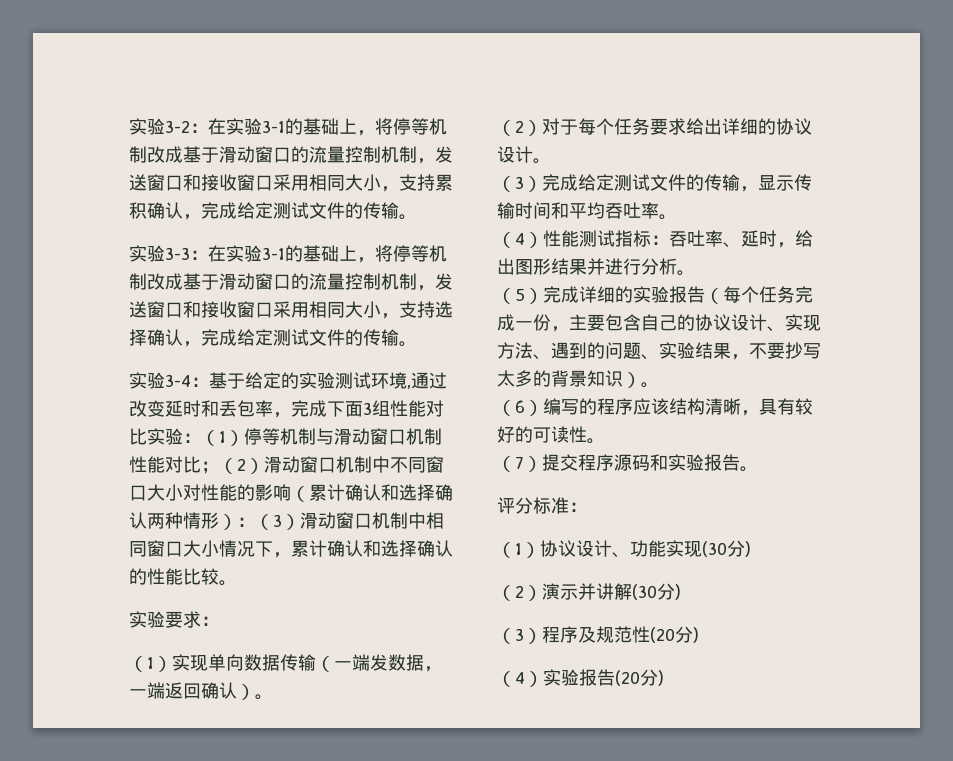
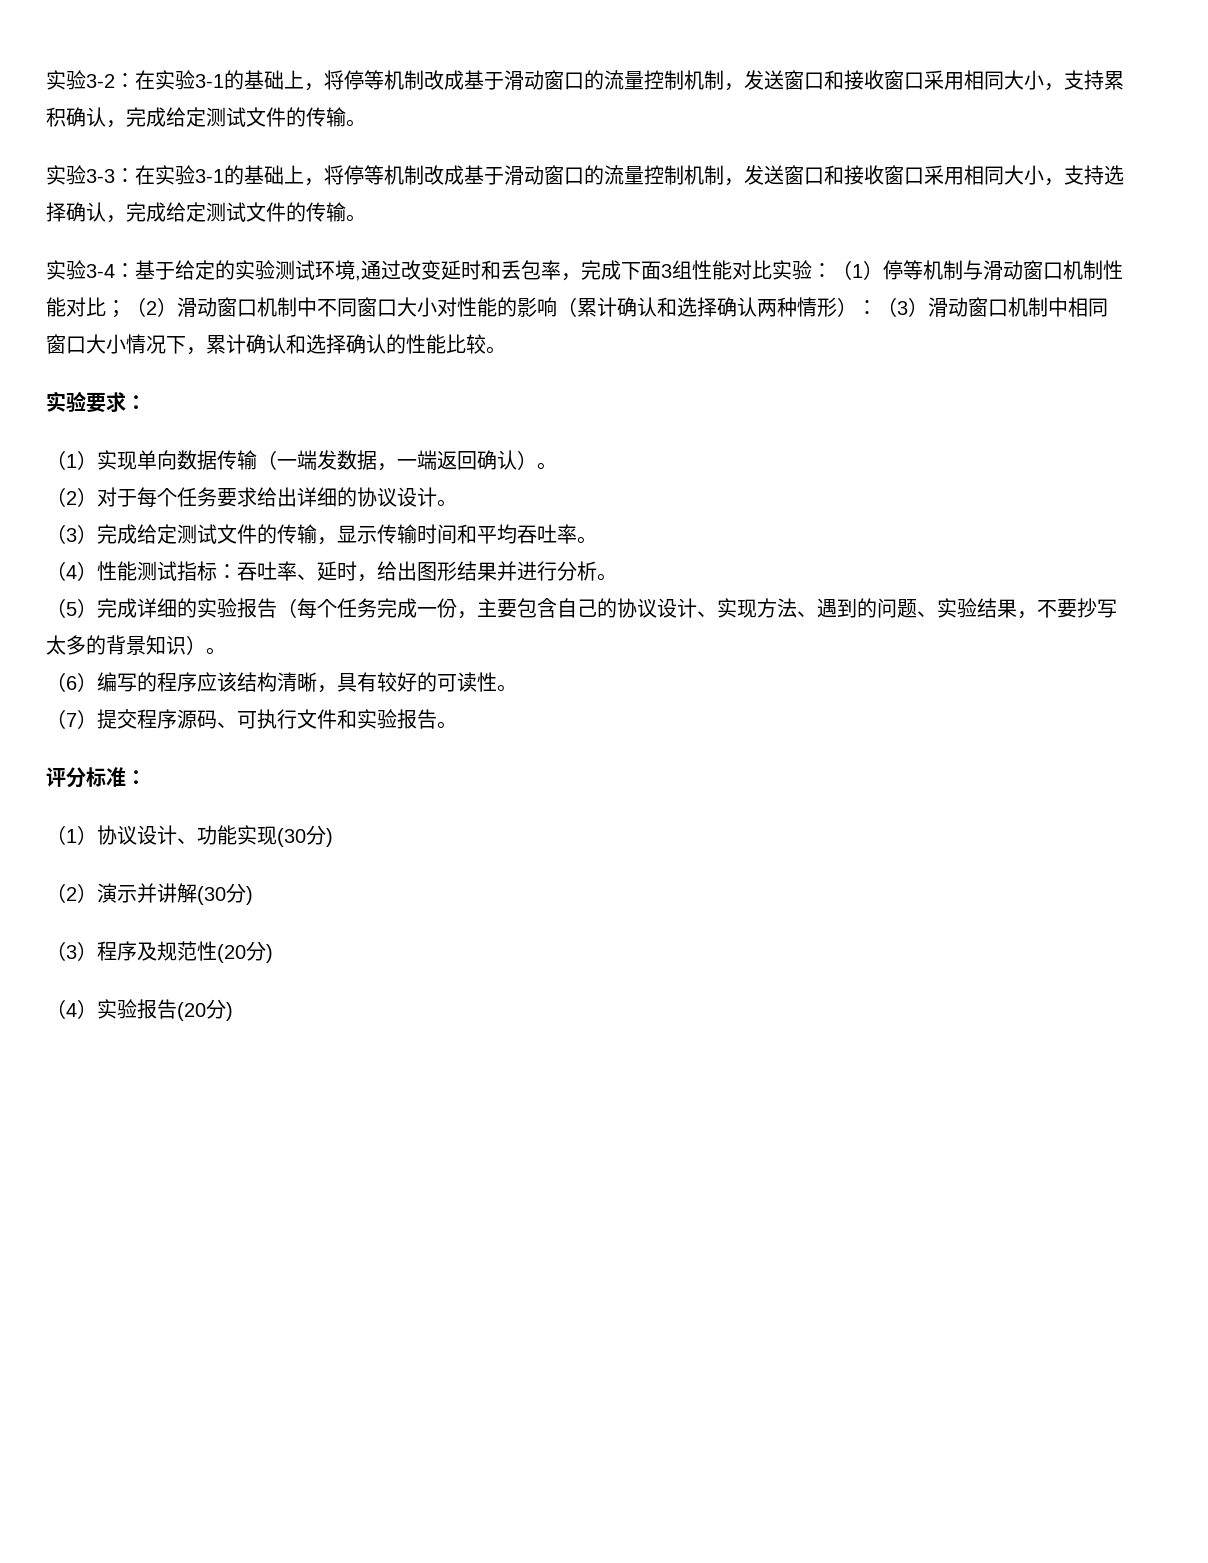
(650, 463) none -> [217,709,337,729] 、可执行文件

